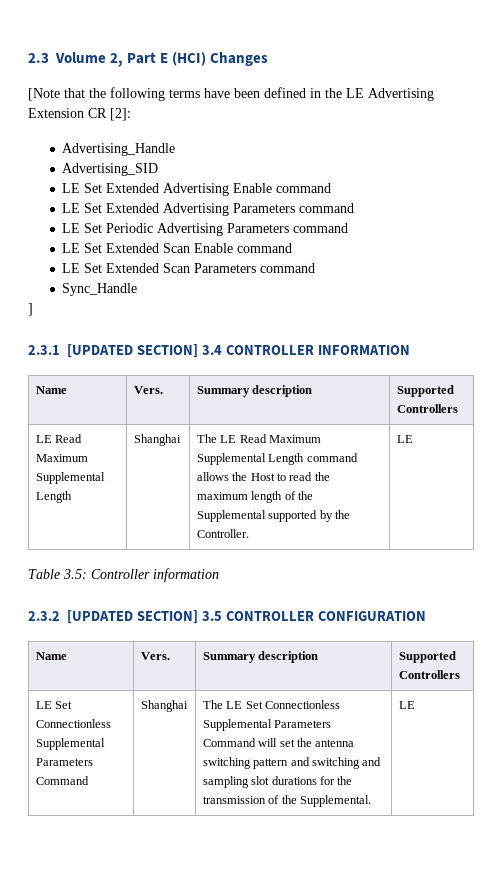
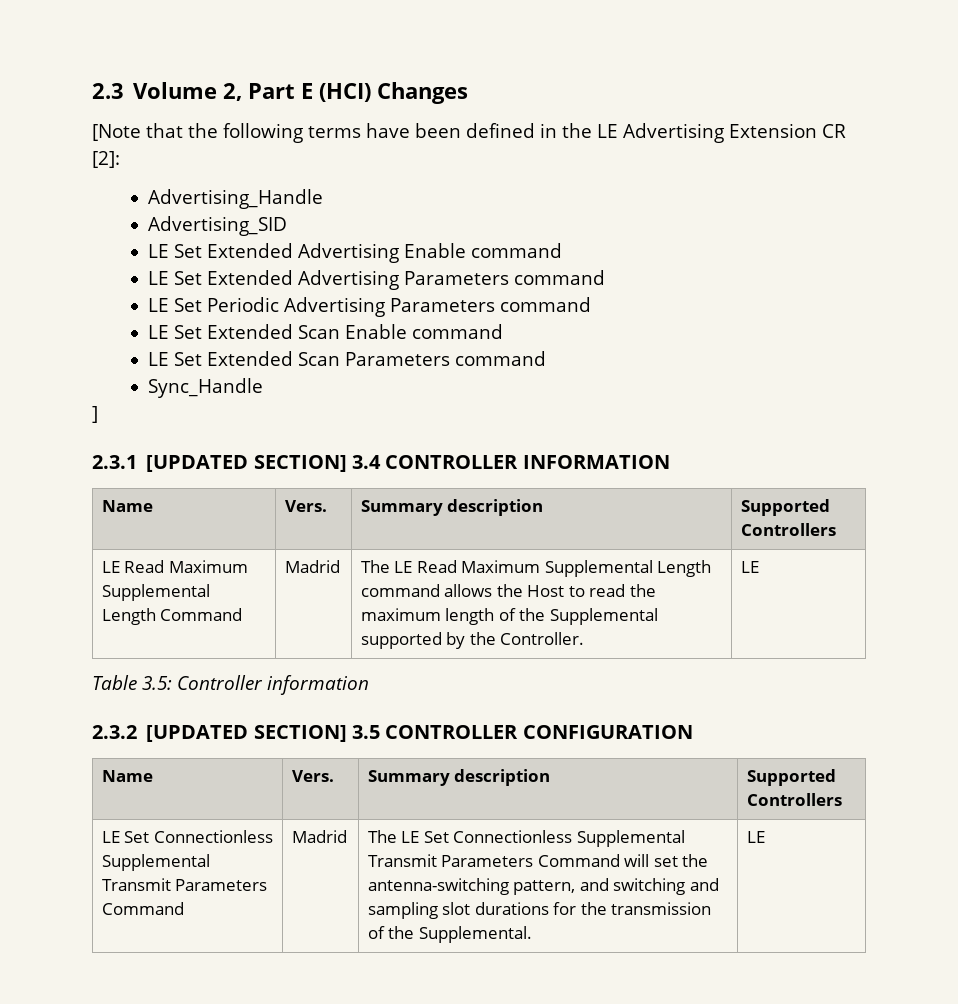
[133,434,181,446] | Shanghai -> [160,608,243,621] [284,560,340,573] Command | Madrid
(105, 744) none -> [101,878,171,891] Transmit
[140,700,188,712] Shanghai -> [291,830,347,843] Madrid
(272, 725) none -> [367,854,437,867] Transmit
[315,739,355,747] [202,757,289,769] antenna switching pattern -> [367,878,576,895] antenna-switching pattern,

